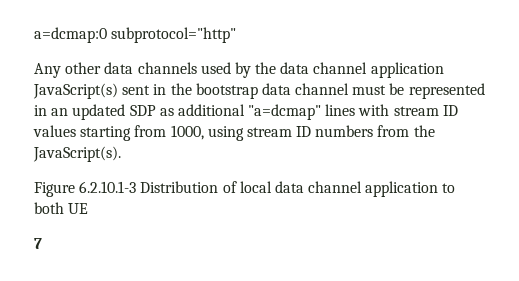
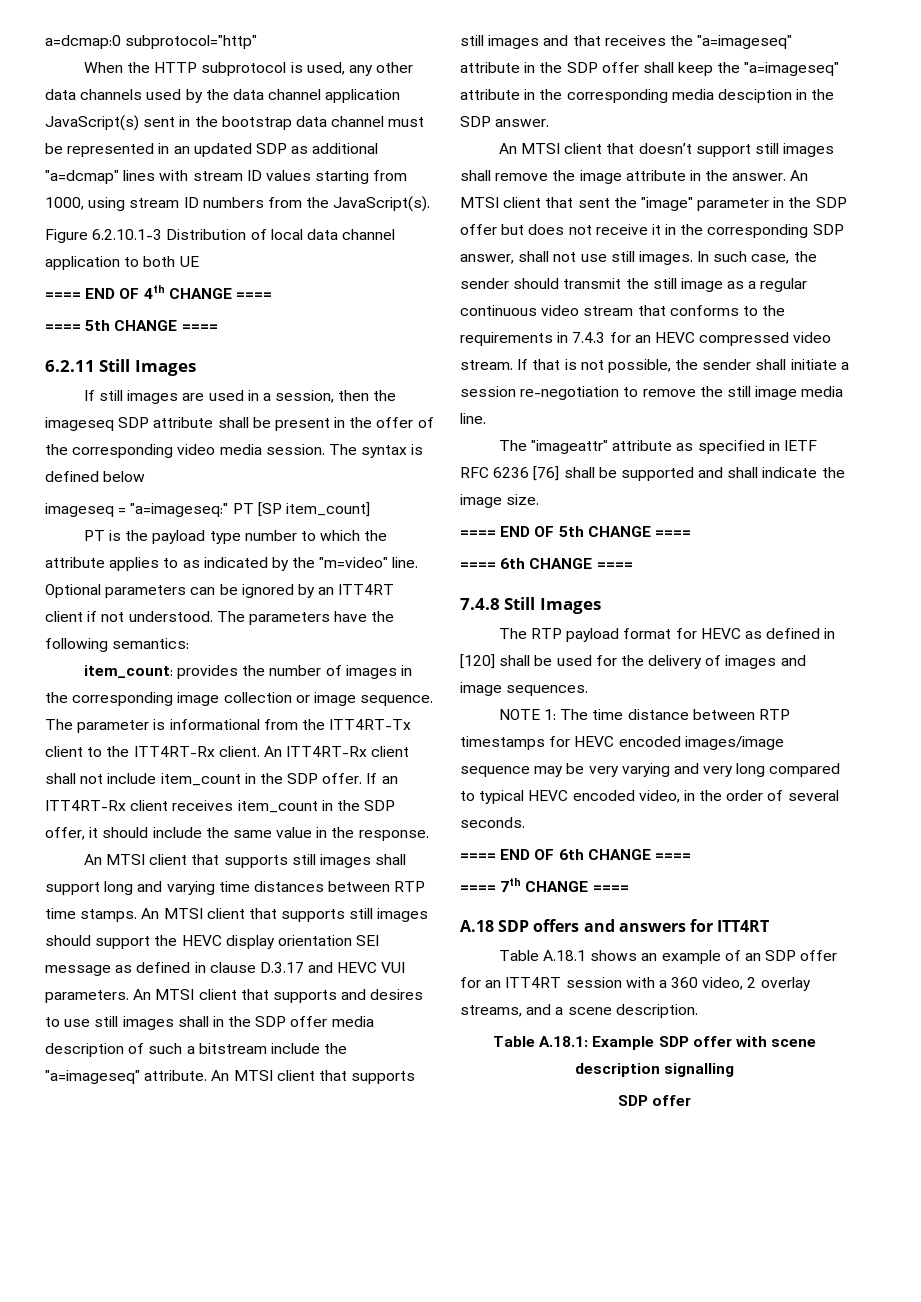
[34,63,61,78] Any -> [83,62,373,76] When the HTTP subprotocol is used, any
[34,238,42,249] 7 -> [45,285,272,299] [45,320,218,331] [45,359,196,376] [83,390,397,404] [45,417,434,431] [45,444,424,458] [45,471,146,482] [45,502,370,517] [83,530,388,544] [45,557,419,571] [45,584,395,598] [45,611,395,625] [45,638,190,652] [83,665,412,679] [45,692,434,706] [45,719,412,733] [45,746,410,757] [45,773,398,786] [45,800,396,813] [45,827,429,841] [83,854,407,868] [45,881,426,895] [45,908,429,922] [45,935,380,949] [45,962,406,976] [45,989,424,1003] [45,1016,374,1030] [45,1043,348,1057] [45,1070,416,1084] [460,35,793,49] [460,62,840,76] [460,89,835,103] [460,116,550,127] [498,143,835,157] [460,170,809,184] [460,197,847,211] [460,224,844,238] [460,251,817,265] [460,278,808,292] [460,305,786,316] [460,332,832,346] [460,359,849,373] [460,386,844,400] [460,413,486,424] [498,440,817,454] [460,466,845,481] [460,494,540,508] [460,526,691,537] [460,558,633,569] [460,597,601,614] [498,628,836,642] [460,654,806,669] [460,682,589,696] [498,709,790,720] [460,736,784,750] [460,763,841,777] [460,790,839,804] [460,817,525,828] [460,849,691,860] [460,878,629,892] [460,919,770,932] [498,950,838,964] [460,977,811,991] [460,1004,698,1018] [492,1036,817,1050] [574,1063,735,1077] [617,1095,692,1106] ==== END OF 4th CHANGE ==== // ==== 5th CHANGE ==== // 6.2.11 Still Images // If still images are used in a session, then the imageseq SDP attribute shall be present in the offer of the corresponding video media session. The syntax is defined below // imageseq = "a=imageseq:" PT [SP item_count] // PT is the payload type number to which the attribute applies to as indicated by the "m=video" line. Optional parameters can be ignored by an ITT4RT client if not understood. The parameters have the following semantics: // item_count: provides the number of images in the corresponding image collection or image sequence. The parameter is informational from the ITT4RT-Tx client to the ITT4RT-Rx client. An ITT4RT-Rx client shall not include item_count in the SDP offer. If an ITT4RT-Rx client receives item_count in the SDP offer, it should include the same value in the response. // An MTSI client that supports still images shall support long and varying time distances between RTP time stamps. An MTSI client that supports still images should support the HEVC display orientation SEI message as defined in clause D.3.17 and HEVC VUI parameters. An MTSI client that supports and desires to use still images shall in the SDP offer media description of such a bitstream include the "a=imageseq" attribute. An MTSI client that supports still images and that receives the "a=imageseq" attribute in the SDP offer shall keep the "a=imageseq" attribute in the corresponding media desciption in the SDP answer. // An MTSI client that doesn’t support still images shall remove the image attribute in the answer. An MTSI client that sent the "image" parameter in the SDP offer but does not receive it in the corresponding SDP answer, shall not use still images. In such case, the sender should transmit the still image as a regular continuous video stream that conforms to the requirements in 7.4.3 for an HEVC compressed video stream. If that is not possible, the sender shall initiate a session re-negotiation to remove the still image media line. // The "imageattr" attribute as specified in IETF RFC 6236 [76] shall be supported and shall indicate the image size. // ==== END OF 5th CHANGE ==== // ==== 6th CHANGE ==== // 7.4.8 Still Images // The RTP payload format for HEVC as defined in [120] shall be used for the delivery of images and image sequences. // NOTE 1: The time distance between RTP timestamps for HEVC encoded images/image sequence may be very varying and very long compared to typical HEVC encoded video, in the order of several seconds. // ==== END OF 6th CHANGE ==== // ==== 7th CHANGE ==== // A.18 SDP offers and answers for ITT4RT // Table A.18.1 shows an example of an SDP offer for an ITT4RT session with a 360 video, 2 overlay streams, and a scene description. // Table A.18.1: Example SDP offer with scene description signalling // SDP offer

